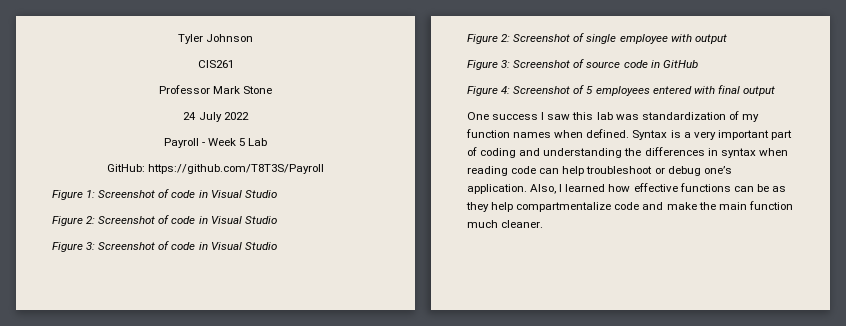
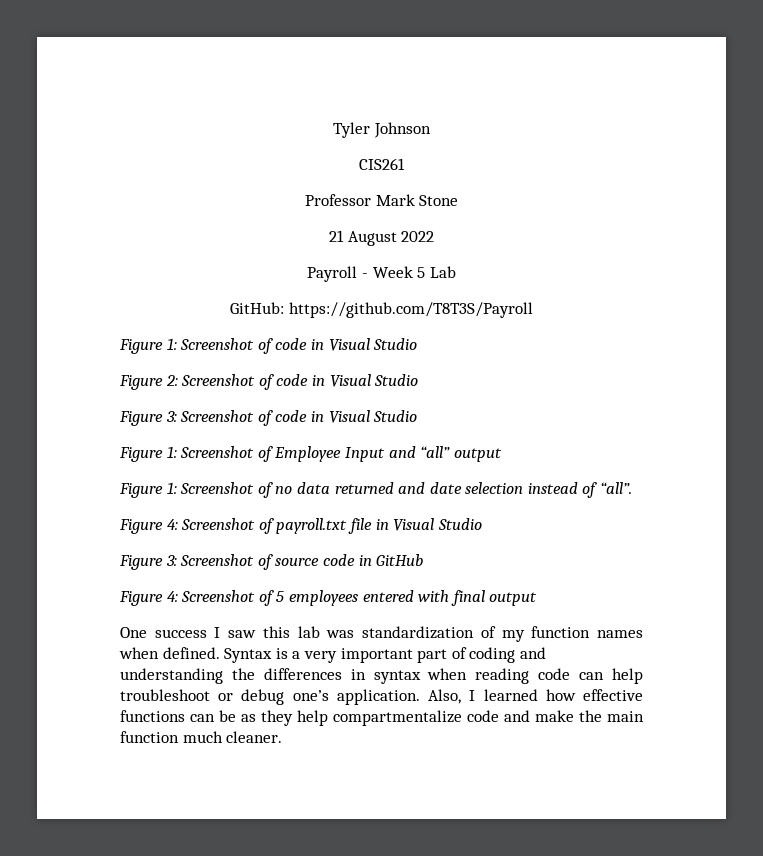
[183,112,222,122] 24 July -> [328,230,397,246] 21 August
[501,33,727,44] 2: Screenshot of single employee with output -> [166,446,502,462] [119,482,633,498] [119,518,482,534] 1: Screenshot of Employee Input and “all” output // Figure 1: Screenshot of no data returned and date selection instead of “all”. // Figure 4: Screenshot of payroll.txt file in Visual Studio

